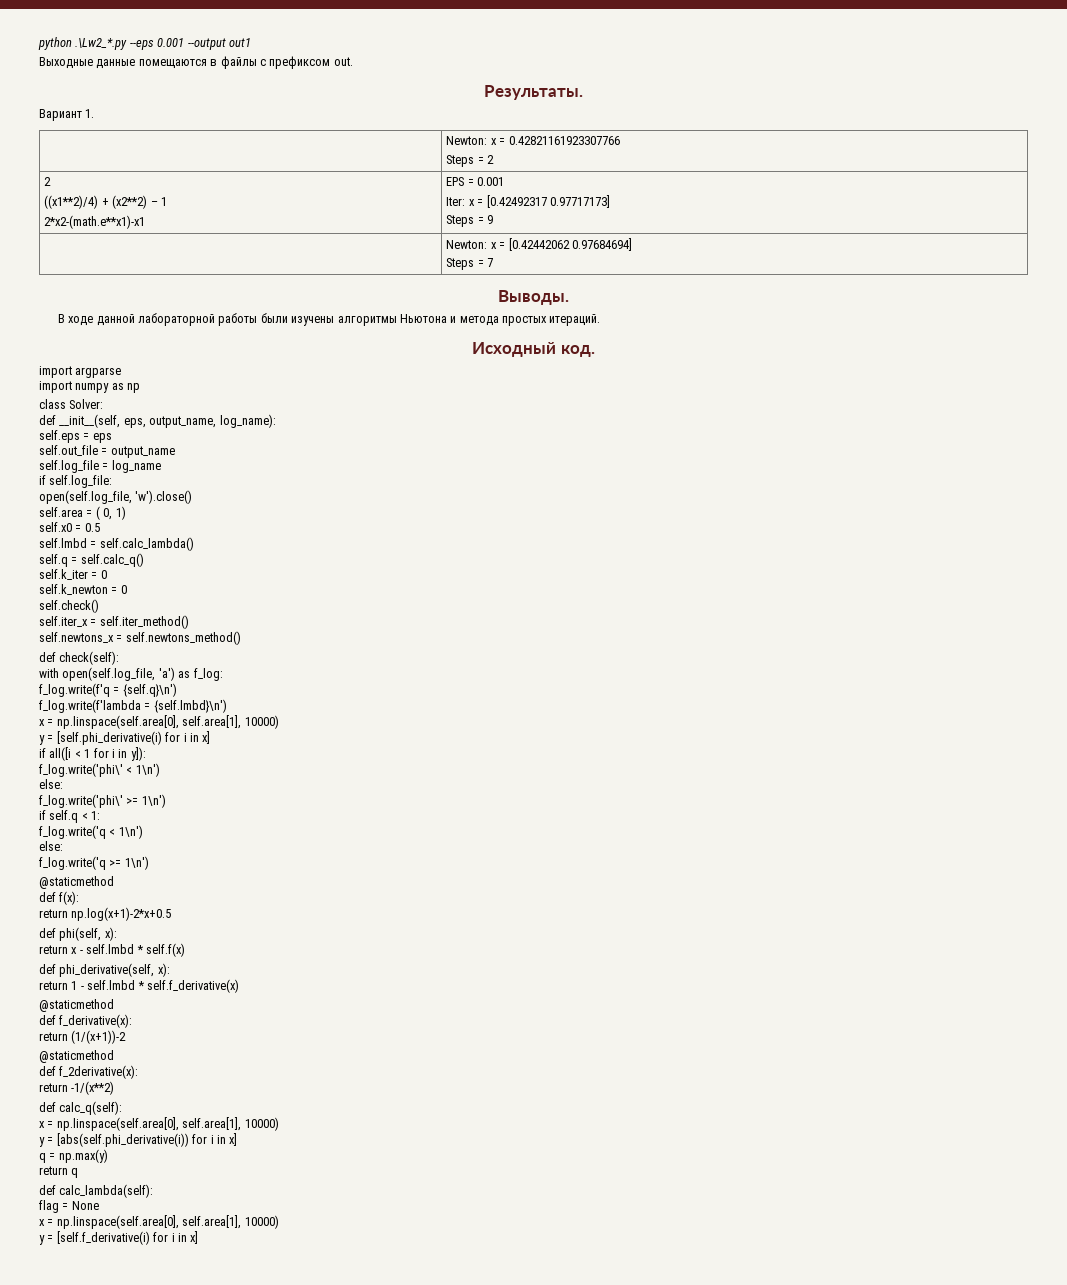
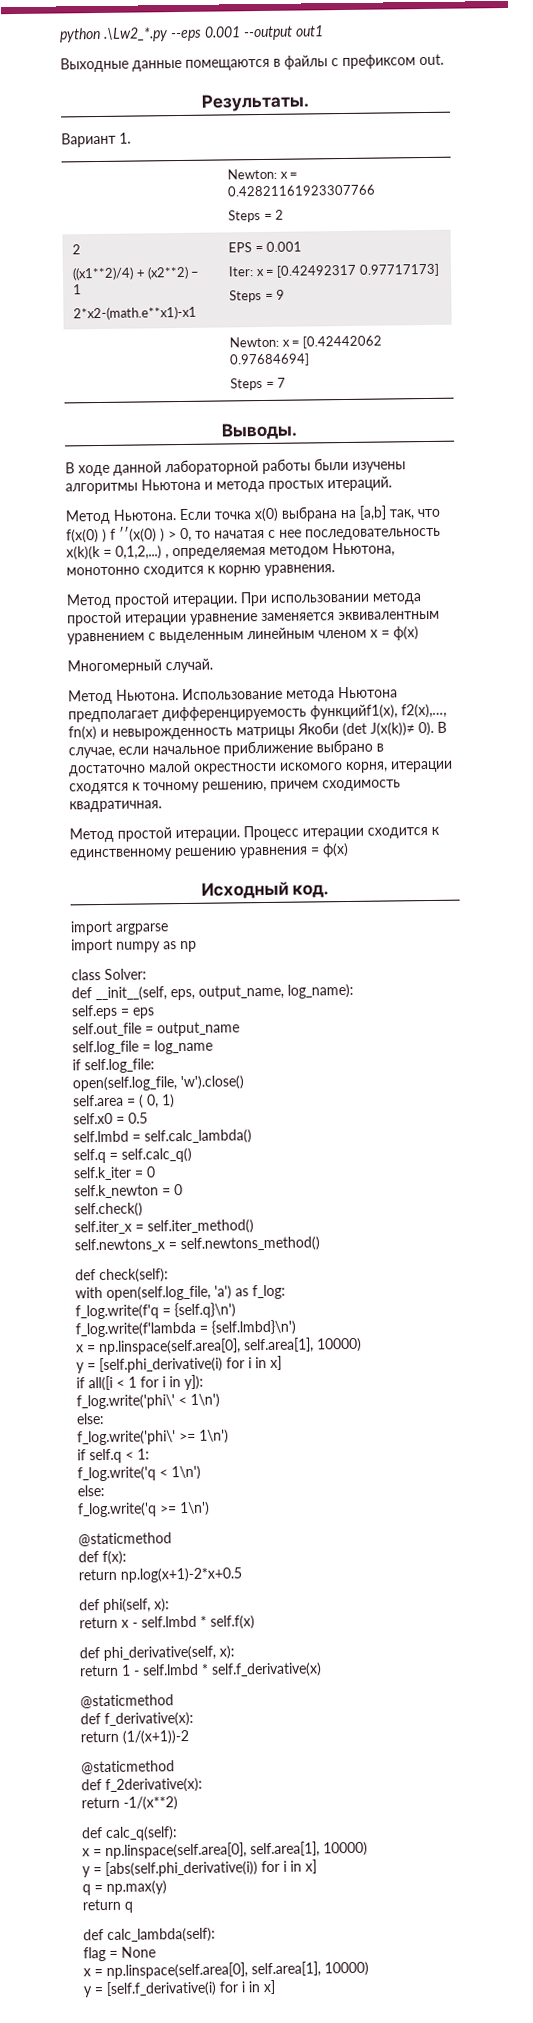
(601, 320) none -> [65,505,440,525] [66,526,441,544] [66,542,395,561] [66,564,335,578] [66,591,422,609] [67,610,440,627] [67,626,419,645] [67,658,213,675] [68,686,398,705] [68,703,447,723] [68,721,447,741] [68,739,384,759] [68,760,453,777] [69,779,401,795] [69,800,162,813] [69,825,440,843] [70,842,349,861] // Метод Ньютона. Если точка x(0) выбрана на [a,b] так, что f(x(0) ) f ′′(x(0) ) > 0, то начатая с нее последовательность x(k)(k = 0,1,2,...) , определяемая методом Ньютона, монотонно сходится к корню уравнения. // Метод простой итерации. При использовании метода простой итерации уравнение заменяется эквивалентным уравнением с выделенным линейным членом x = ϕ(x) // Многомерный случай. // Метод Ньютона. Использование метода Ньютона предполагает дифференцируемость функцийf1(x), f2(x),…, fn(x) и невырожденность матрицы Якоби (det J(x(k))≠ 0). В случае, если начальное приближение выбрано в достаточно малой окрестности искомого корня, итерации сходятся к точному решению, причем сходимость квадратичная. // Метод простой итерации. Процесс итерации сходится к единственному решению уравнения = ϕ(x)

